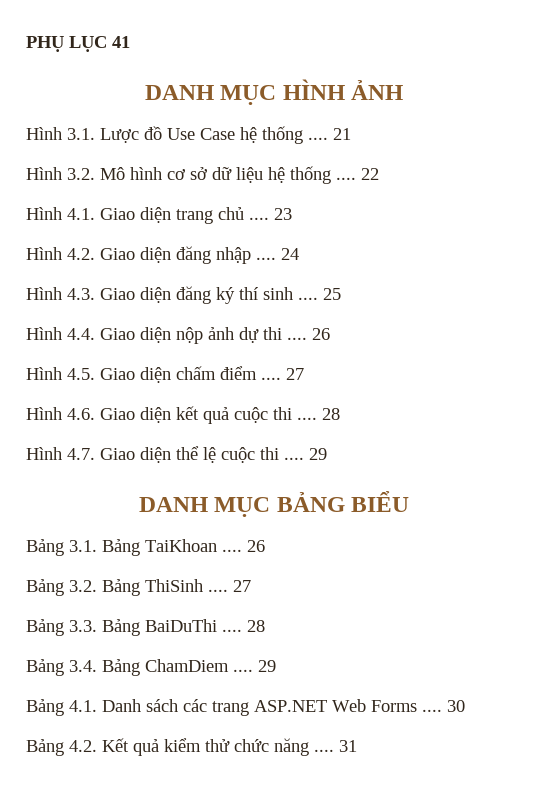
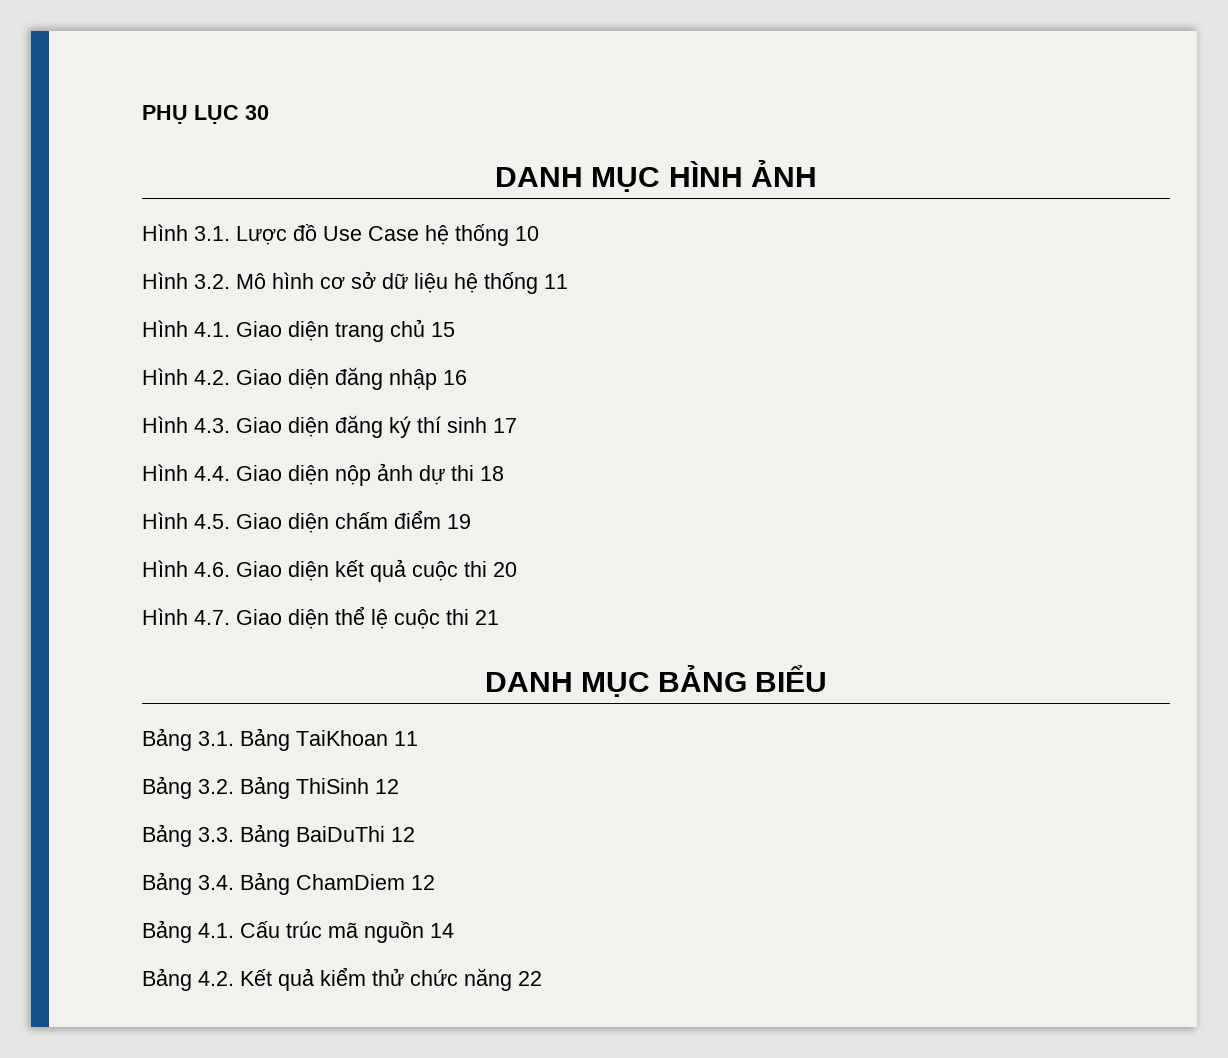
[112,36,130,48] 41 -> [245,105,269,120] 30
[308,128,351,140] .... 21 -> [515,226,539,241] 10
[336,168,379,180] .... 22 -> [544,274,568,289] 11
[249,208,292,220] .... 23 -> [431,322,455,337] 15
[256,248,299,260] .... 24 -> [443,370,467,385] 16
[298,288,341,300] .... 25 -> [493,418,517,433] 17
[287,328,330,340] .... 26 -> [480,466,504,481] 18
[261,368,304,380] .... 27 -> [447,514,471,529] 19
[297,408,340,420] .... 28 -> [493,562,517,577] 20
[284,448,327,460] .... 29 -> [475,610,499,625] 21
[222,540,265,552] .... 26 -> [394,731,418,746] 11
[208,580,251,592] .... 27 -> [375,779,399,794] 12
[222,620,265,632] .... 28 -> [391,827,415,842] 12
[233,660,276,672] .... 29 -> [411,875,435,890] 12
[102,699,465,716] Danh sách các trang ASP.NET Web Forms .... 30 -> [240,921,454,943] Cấu trúc mã nguồn 14
[314,740,357,752] .... 31 -> [518,971,542,986] 22

